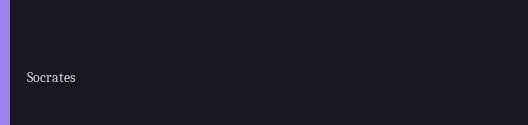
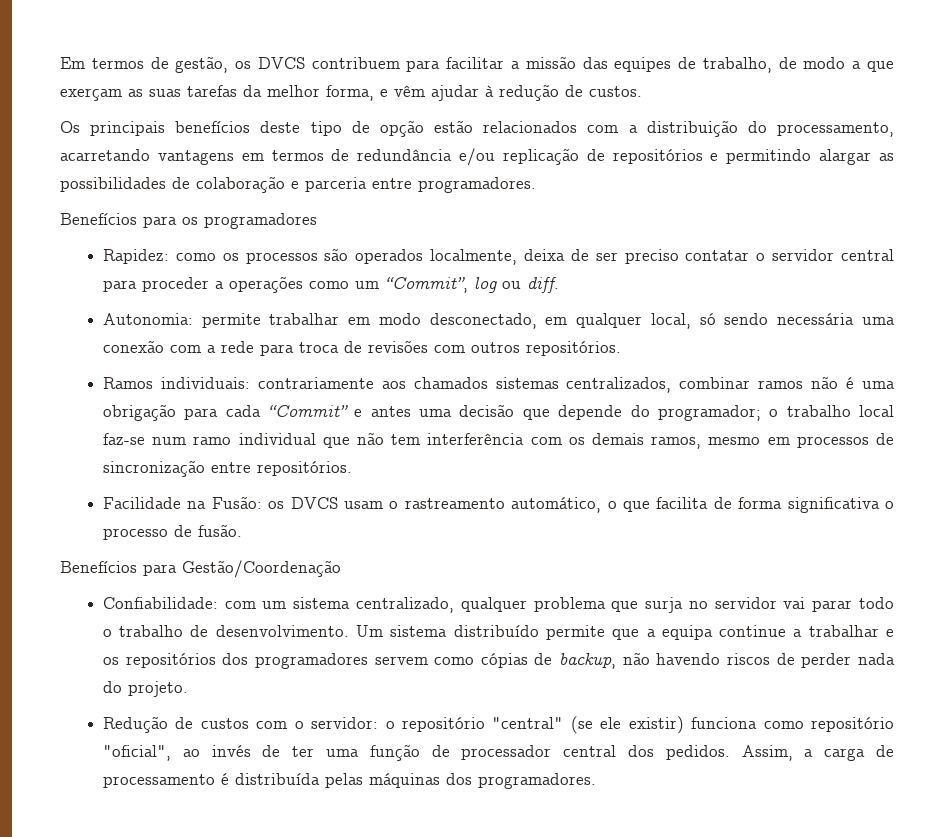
[27,72,76,82] Socrates -> [60,56,895,73] [60,84,642,101] [60,120,895,137] [60,148,894,166] [60,176,536,193] [60,213,317,229] [102,248,894,265] [102,276,559,293] [102,313,896,329] [102,340,621,356] [102,376,895,393] [102,404,894,421] [102,432,894,449] [102,460,352,477] [102,496,895,513] [102,524,242,540] [60,560,341,578] [102,597,894,613] [102,625,895,640] [102,652,896,669] [102,681,188,697] [102,716,894,734] [102,744,895,761] [102,773,596,789] Em termos de gestão, os DVCS contribuem para facilitar a missão das equipes de trabalho, de modo a que exerçam as suas tarefas da melhor forma, e vêm ajudar à redução de custos. // Os principais benefícios deste tipo de opção estão relacionados com a distribuição do processamento, acarretando vantagens em termos de redundância e/ou replicação de repositórios e permitindo alargar as possibilidades de colaboração e parceria entre programadores. // Benefícios para os programadores // Rapidez: como os processos são operados localmente, deixa de ser preciso contatar o servidor central para proceder a operações como um “Commit”, log ou diff. // Autonomia: permite trabalhar em modo desconectado, em qualquer local, só sendo necessária uma conexão com a rede para troca de revisões com outros repositórios. // Ramos individuais: contrariamente aos chamados sistemas centralizados, combinar ramos não é uma obrigação para cada “Commit” e antes uma decisão que depende do programador; o trabalho local faz-se num ramo individual que não tem interferência com os demais ramos, mesmo em processos de sincronização entre repositórios. // Facilidade na Fusão: os DVCS usam o rastreamento automático, o que facilita de forma significativa o processo de fusão. // Benefícios para Gestão/Coordenação // Confiabilidade: com um sistema centralizado, qualquer problema que surja no servidor vai parar todo o trabalho de desenvolvimento. Um sistema distribuído permite que a equipa continue a trabalhar e os repositórios dos programadores servem como cópias de backup, não havendo riscos de perder nada do projeto. // Redução de custos com o servidor: o repositório "central" (se ele existir) funciona como repositório "oficial", ao invés de ter uma função de processador central dos pedidos. Assim, a carga de processamento é distribuída pelas máquinas dos programadores.

